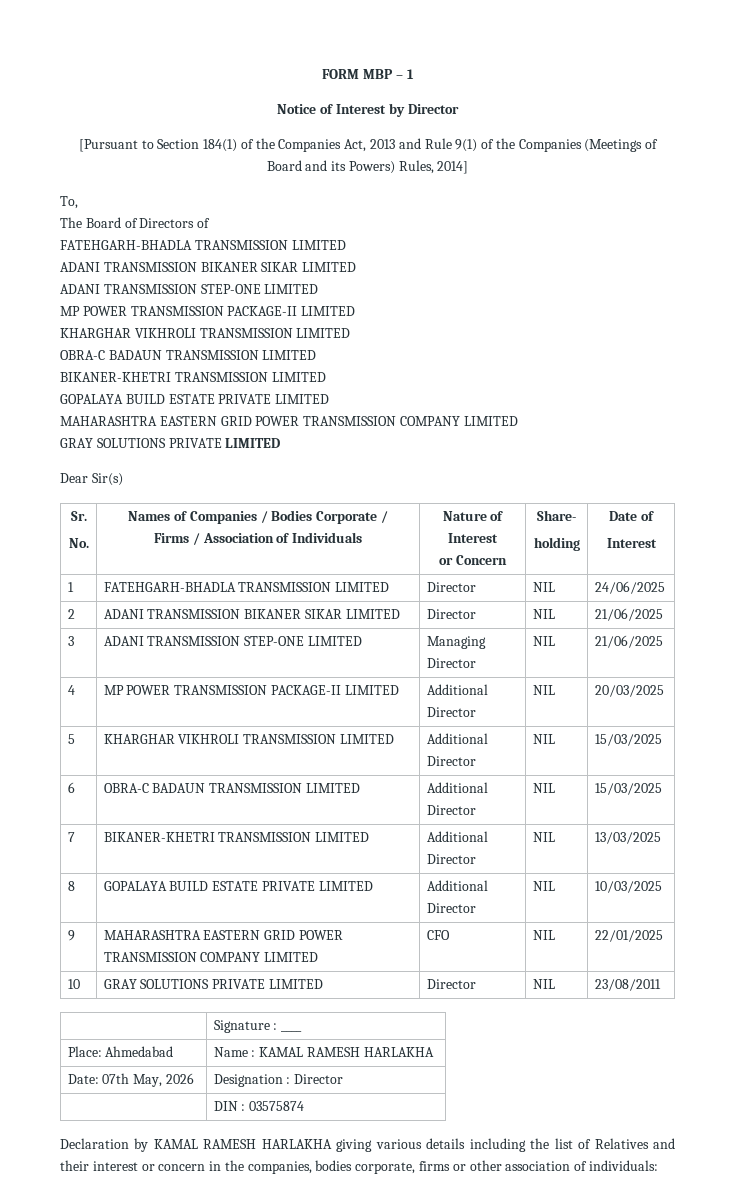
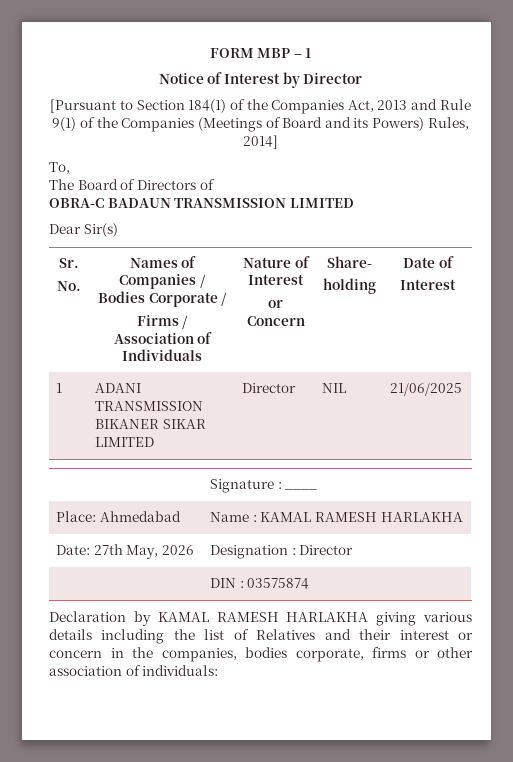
[60,240,346,250] [60,262,357,272] [60,284,319,294] [60,306,356,316] [60,328,351,338] [60,350,317,360] [60,372,326,382] [60,394,330,404] [60,416,518,426] [60,438,222,448] FATEHGARH-BHADLA TRANSMISSION LIMITED // ADANI TRANSMISSION BIKANER SIKAR LIMITED // ADANI TRANSMISSION STEP-ONE LIMITED // MP POWER TRANSMISSION PACKAGE-II LIMITED // KHARGHAR VIKHROLI TRANSMISSION LIMITED // OBRA-C BADAUN TRANSMISSION LIMITED // BIKANER-KHETRI TRANSMISSION LIMITED // GOPALAYA BUILD ESTATE PRIVATE LIMITED // MAHARASHTRA EASTERN GRID POWER TRANSMISSION COMPANY LIMITED // GRAY SOLUTIONS PRIVATE -> [49,198,287,208] OBRA-C BADAUN TRANSMISSION
[103,582,390,592] [426,582,476,592] [532,582,555,592] [594,581,665,594] [67,609,75,619] | FATEHGARH-BHADLA TRANSMISSION LIMITED | Director | NIL | 24/06/2025 // 2 -> (63, 388) none
[67,636,74,646] [103,636,363,646] [426,636,486,649] [426,658,476,668] [532,636,555,646] [594,635,663,648] [67,685,75,695] [103,685,399,695] [426,684,488,695] [426,707,476,717] [532,685,555,695] [594,685,664,697] [67,734,75,744] [103,734,395,744] [426,733,488,744] [426,756,476,766] [532,734,555,744] [594,734,662,746] [67,782,75,793] [103,783,361,793] [426,782,488,793] [426,805,476,815] [532,783,555,793] [594,783,662,795] [67,832,75,842] [103,832,370,842] [426,831,488,842] [426,854,476,864] [532,832,555,842] [594,832,661,844] [67,881,75,891] [103,881,373,891] [426,880,488,891] [426,903,476,913] [532,881,555,891] [594,881,662,893] [67,930,75,941] [103,930,344,940] [103,952,319,962] [426,930,450,940] [532,930,555,940] [594,930,663,942] [67,979,80,989] [103,979,324,989] [426,979,476,989] [532,979,555,989] [594,979,661,991] // 3 | ADANI TRANSMISSION STEP-ONE LIMITED | Managing Director | NIL | 21/06/2025 // 4 | MP POWER TRANSMISSION PACKAGE-II LIMITED | Additional Director | NIL | 20/03/2025 // 5 | KHARGHAR VIKHROLI TRANSMISSION LIMITED | Additional Director | NIL | 15/03/2025 // 6 | OBRA-C BADAUN TRANSMISSION LIMITED | Additional Director | NIL | 15/03/2025 // 7 | BIKANER-KHETRI TRANSMISSION LIMITED | Additional Director | NIL | 13/03/2025 // 8 | GOPALAYA BUILD ESTATE PRIVATE LIMITED | Additional Director | NIL | 10/03/2025 // 9 | MAHARASHTRA EASTERN GRID POWER TRANSMISSION COMPANY LIMITED | CFO | NIL | 22/01/2025 // 10 | GRAY SOLUTIONS PRIVATE LIMITED | Director | NIL | 23/08/2011 -> (463, 389) none
[102,1073,130,1084] 07th -> [93,544,123,555] 27th

